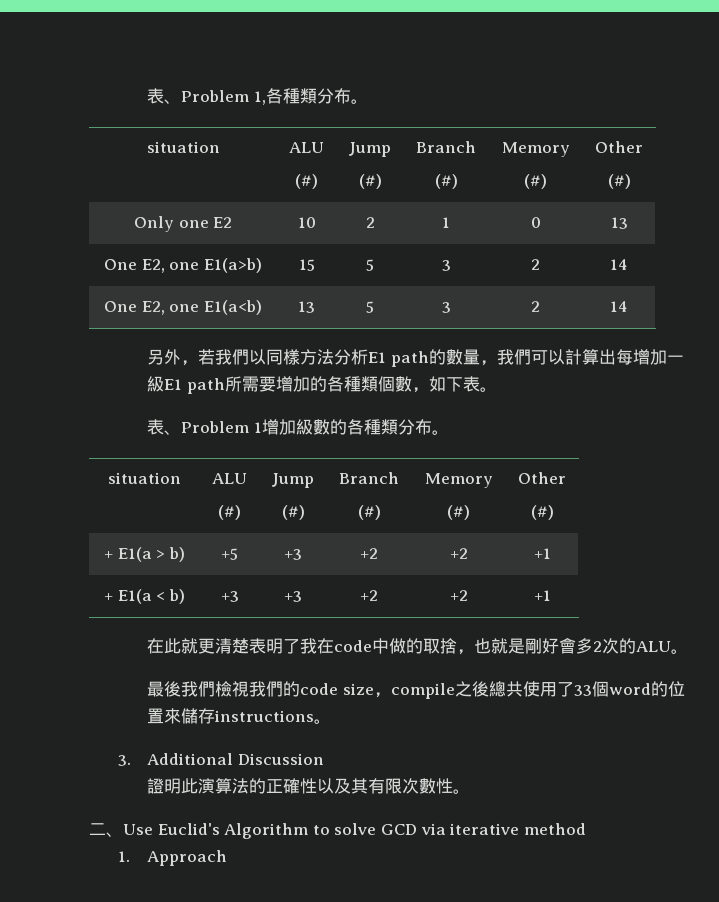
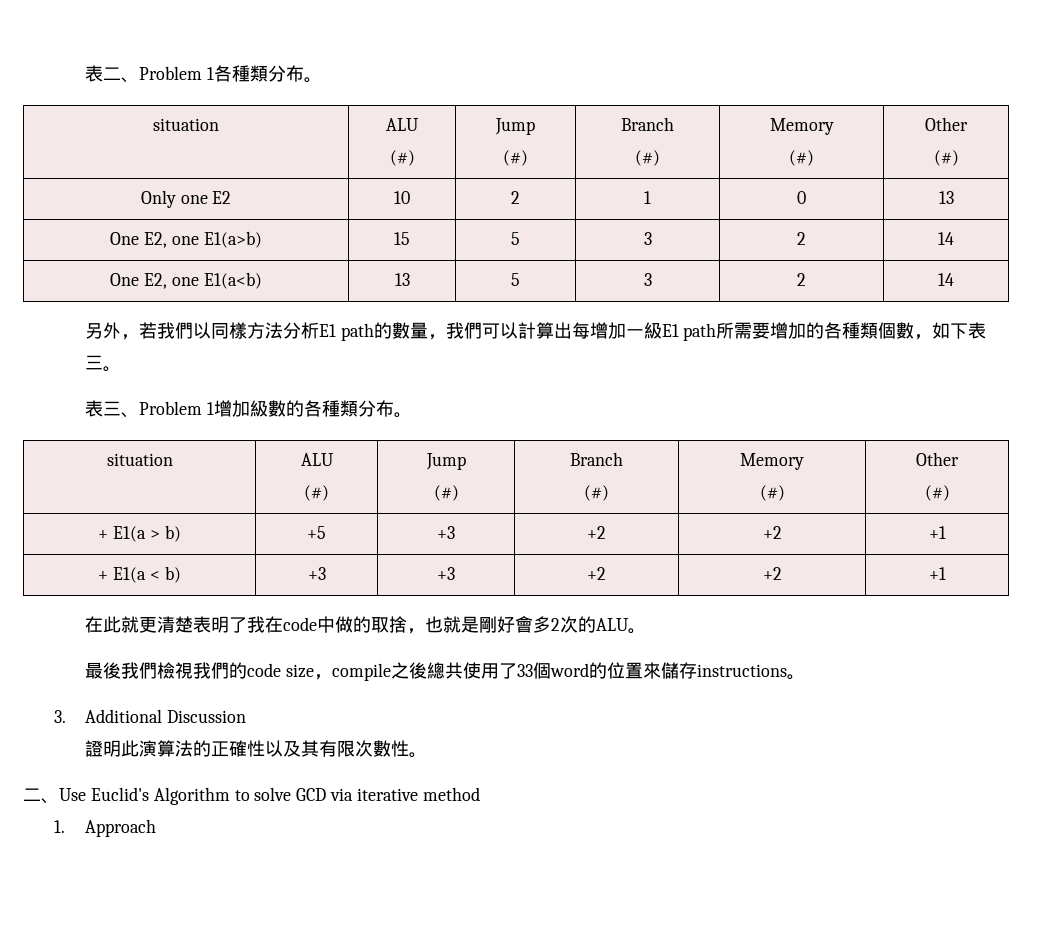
[147,88,266,105] 表、Problem 1, -> [84,65,214,83] 表二、Problem 1
(480, 384) none -> [84,355,103,370] 三
(165, 427) none -> [102,401,121,416] 三

